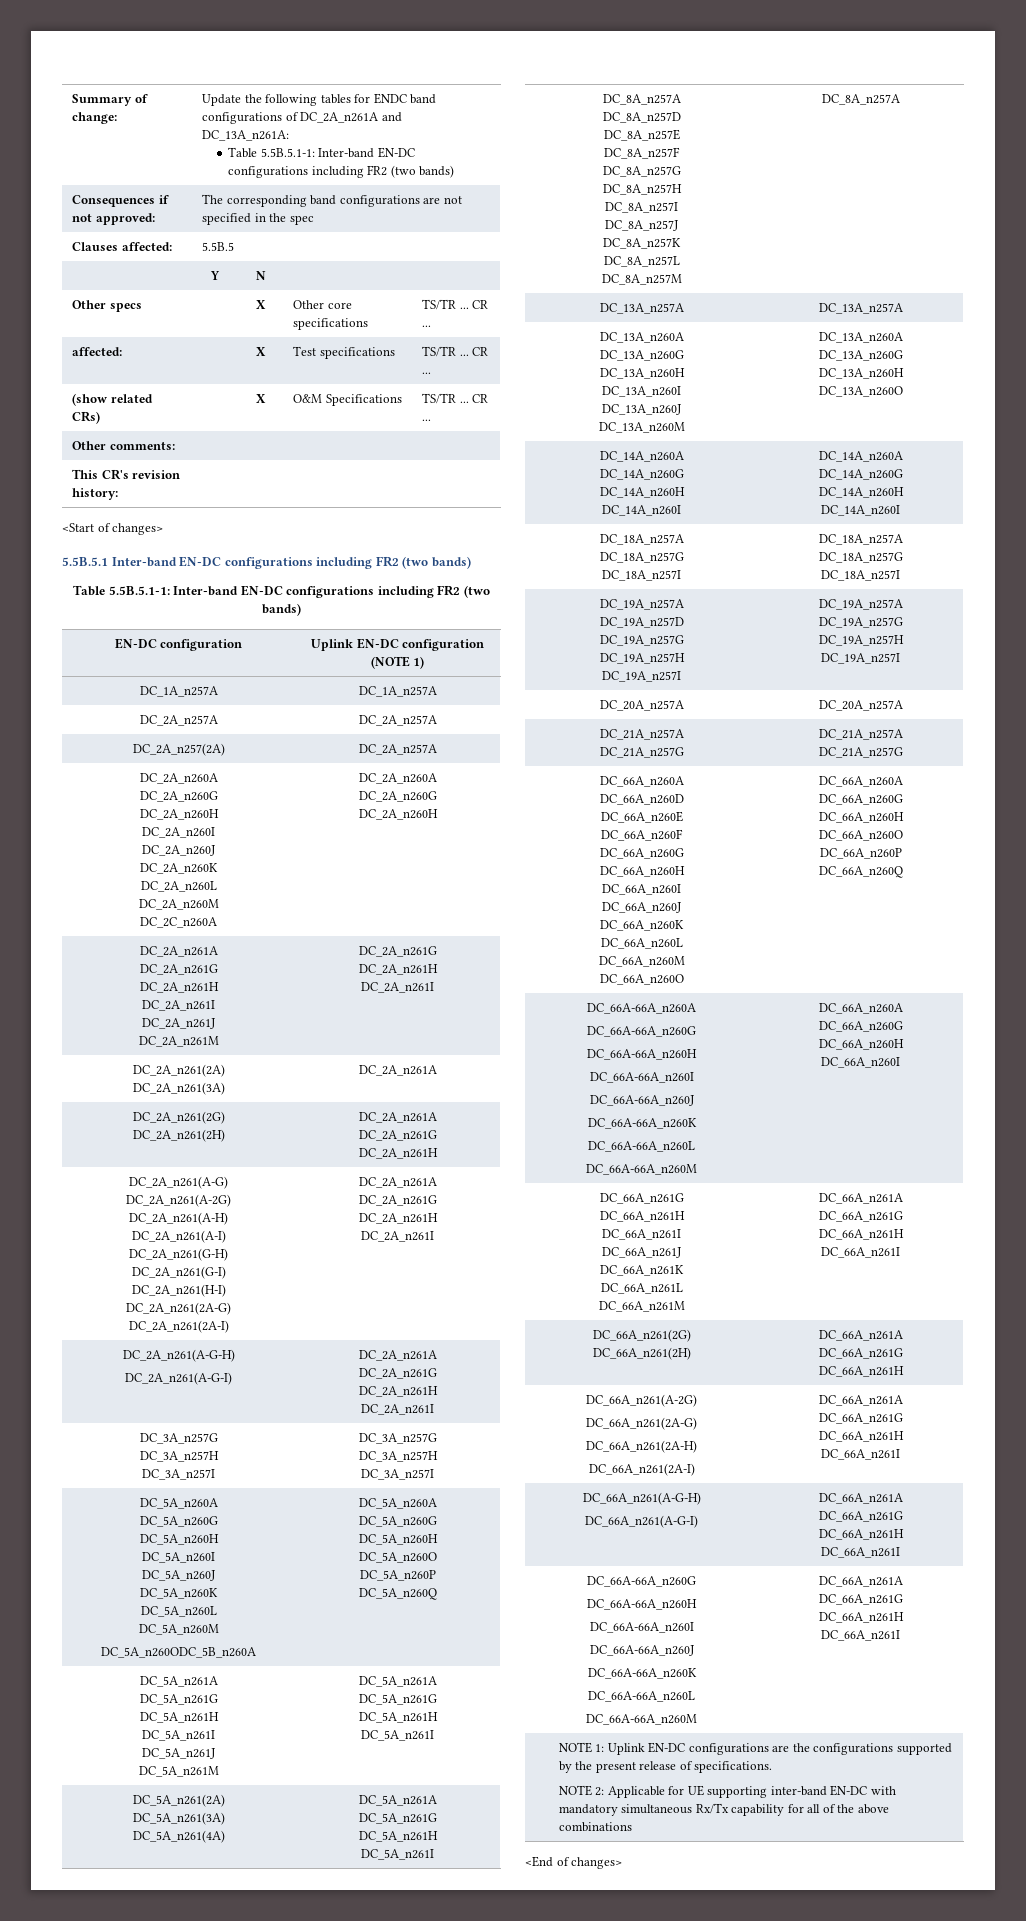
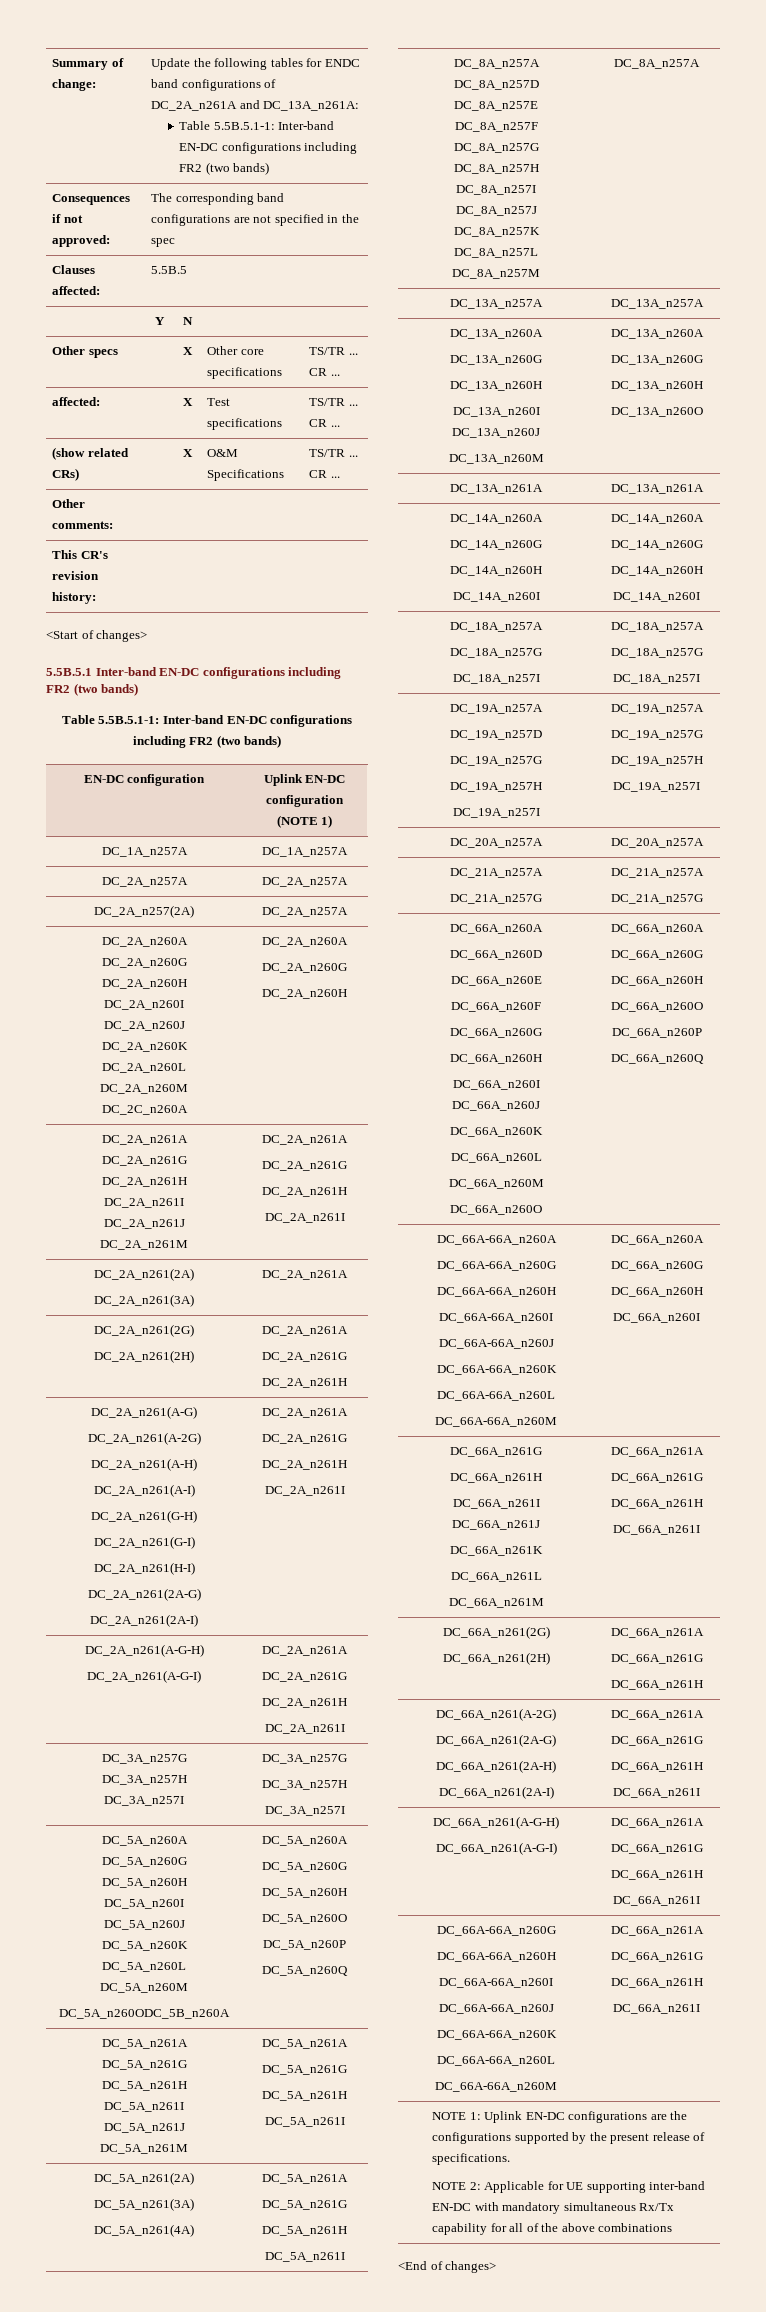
(219, 1041) none -> [262,1135,348,1145] DC_2A_n261A //
(903, 391) none -> [450,484,543,494] [610,484,704,494] // DC_13A_n261A | DC_13A_n261A

